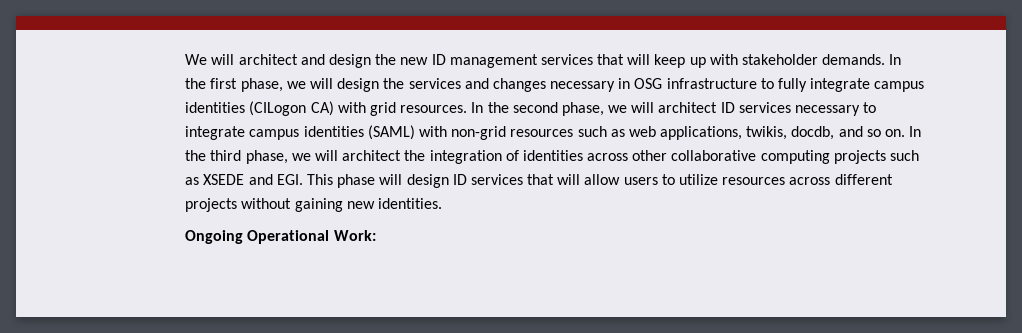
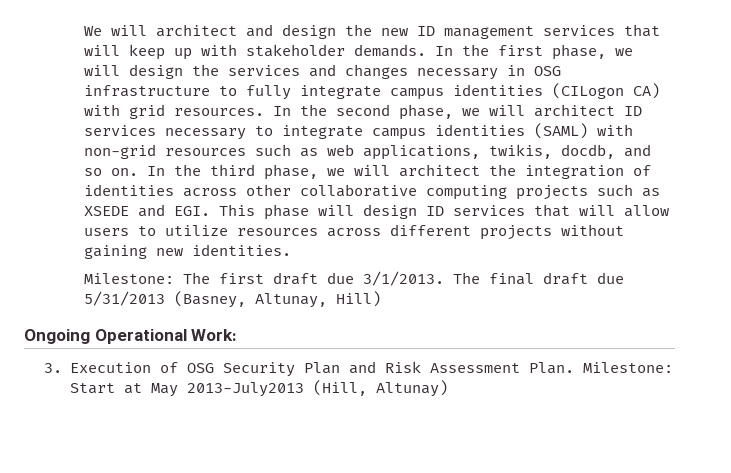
[185,230,376,244] Ongoing Operational Work: -> [84,271,625,286] [84,291,382,308] [24,329,238,344] [44,361,673,377] [69,380,448,397] Milestone: The first draft due 3/1/2013. The final draft due 5/31/2013 (Basney, Altunay, Hill) // Ongoing Operational Work: // 3. Execution of OSG Security Plan and Risk Assessment Plan. Milestone: Start at May 2013-July2013 (Hill, Altunay)

